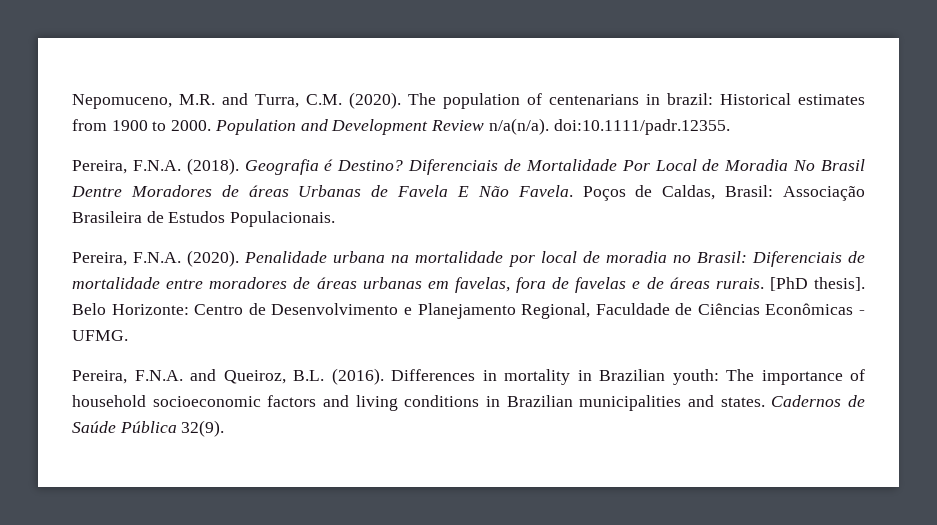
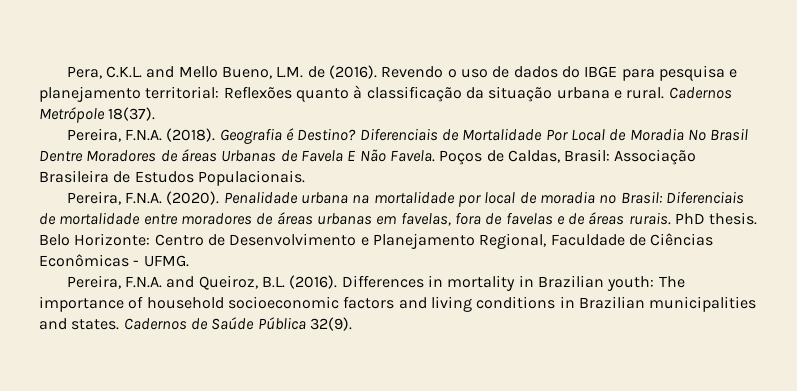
[72,92,865,109] [72,118,730,135] Nepomuceno, M.R. and Turra, C.M. (2020). The population of centenarians in brazil: Historical estimates from 1900 to 2000. Population and Development Review n/a(n/a). doi:10.1111/padr.12355. -> [66,65,738,81] [39,85,732,102] [39,107,156,123] Pera, C.K.L. and Mello Bueno, L.M. de (2016). Revendo o uso de dados do IBGE para pesquisa e planejamento territorial: Reflexões quanto à classificação da situação urbana e rural. Cadernos Metrópole 18(37).
[769,277,865,291] [PhD thesis]. -> [675,212,758,225] PhD thesis.

